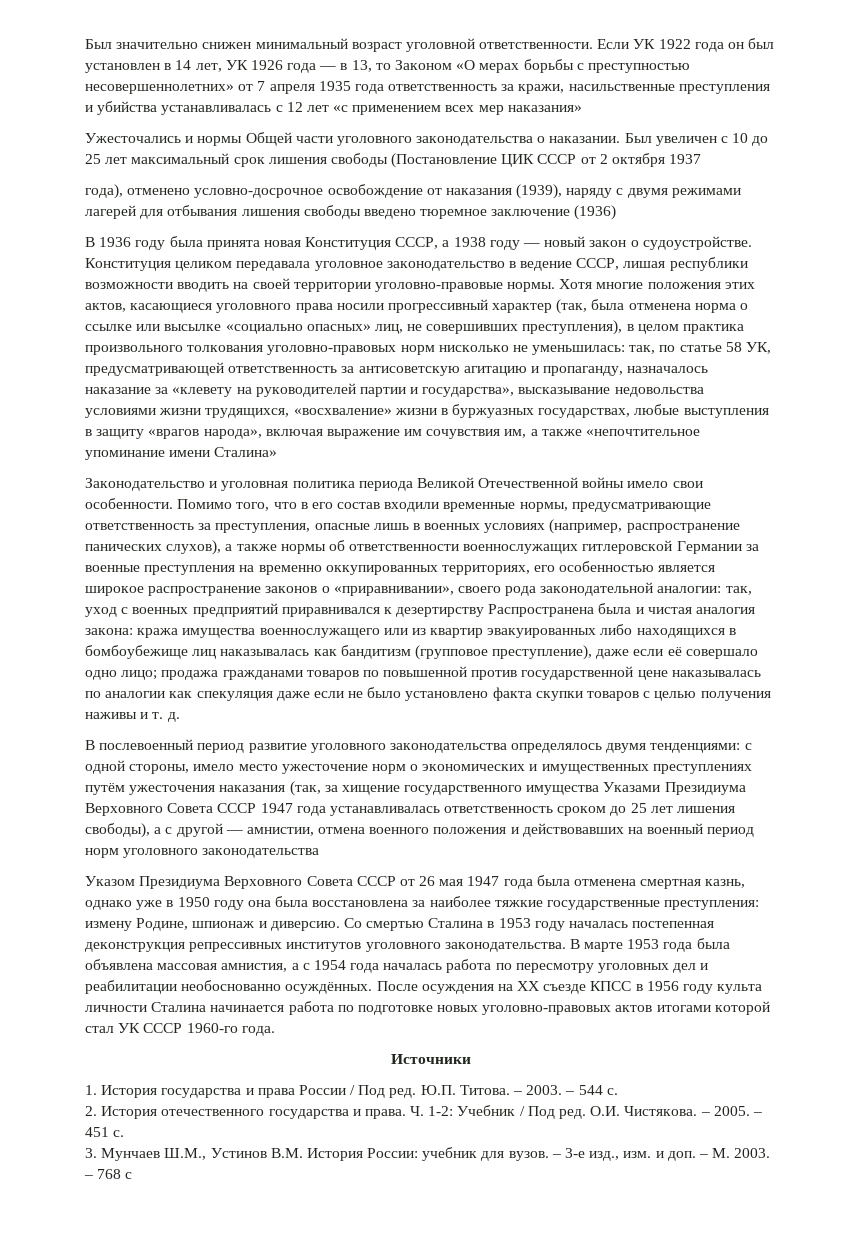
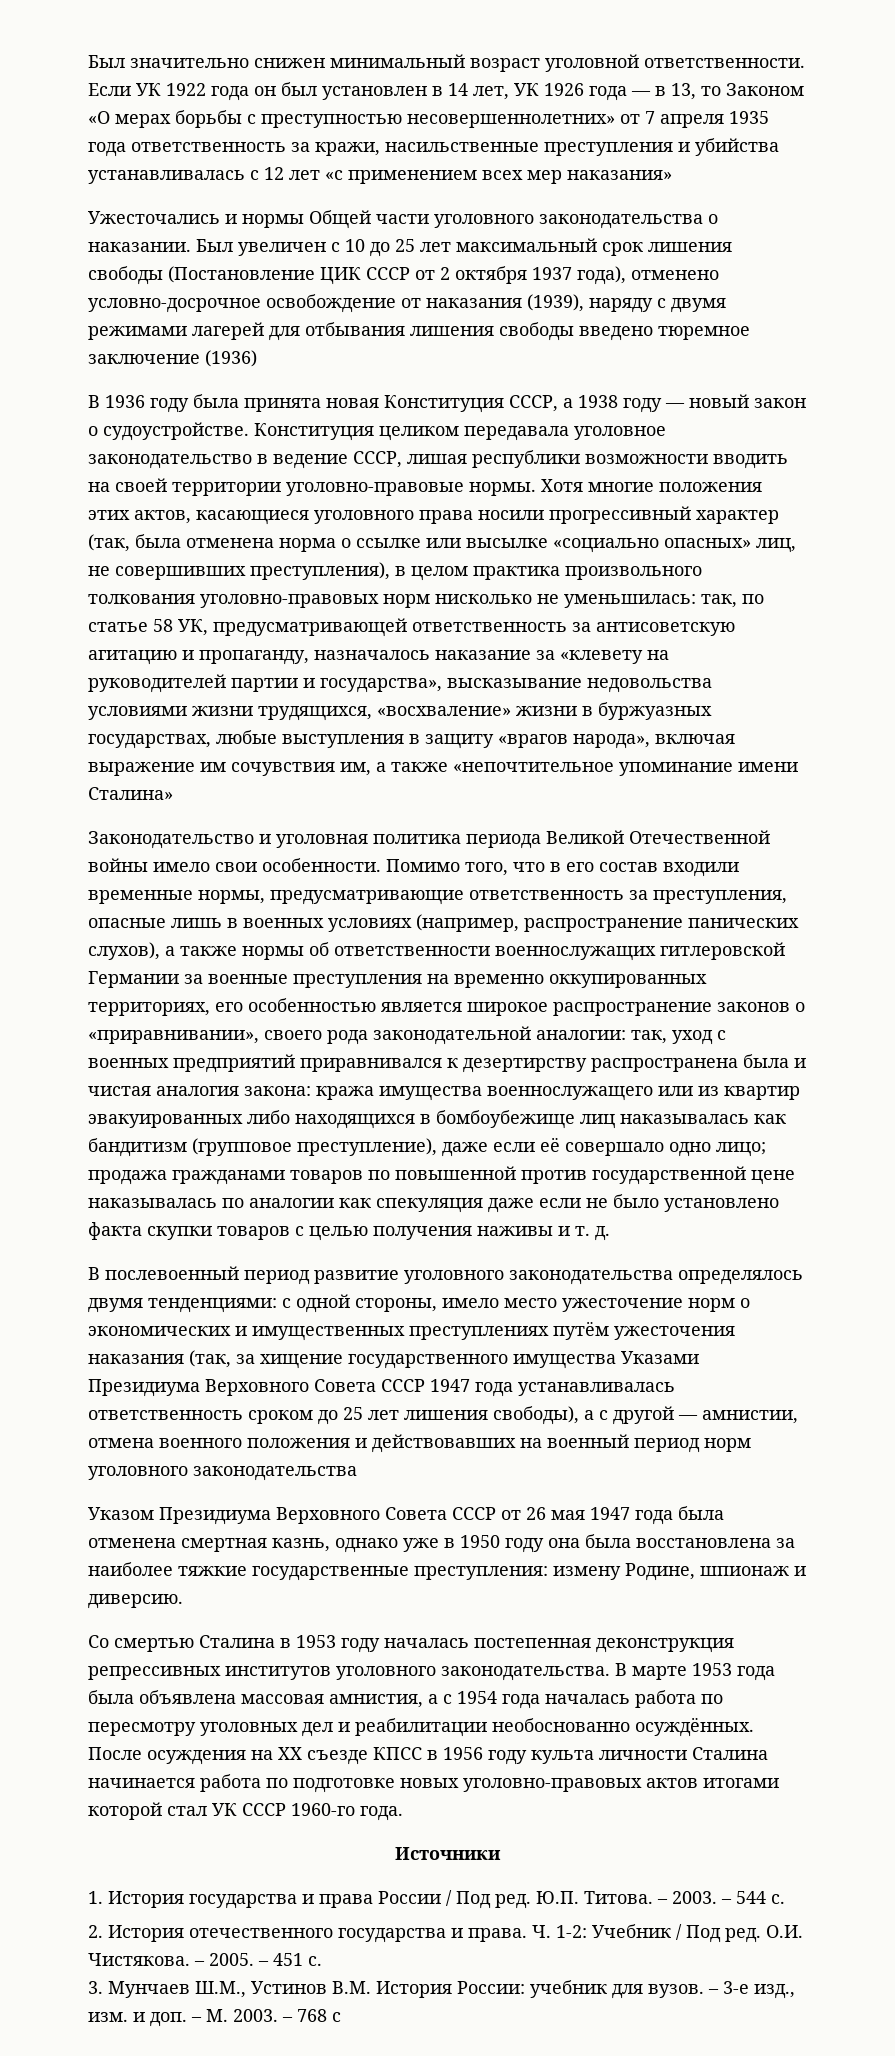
(702, 159) // -> (572, 273) none
[488,604,595,617] Распространена -> [591,1058,738,1072] распространена
(340, 926) none -> (183, 1601) //

